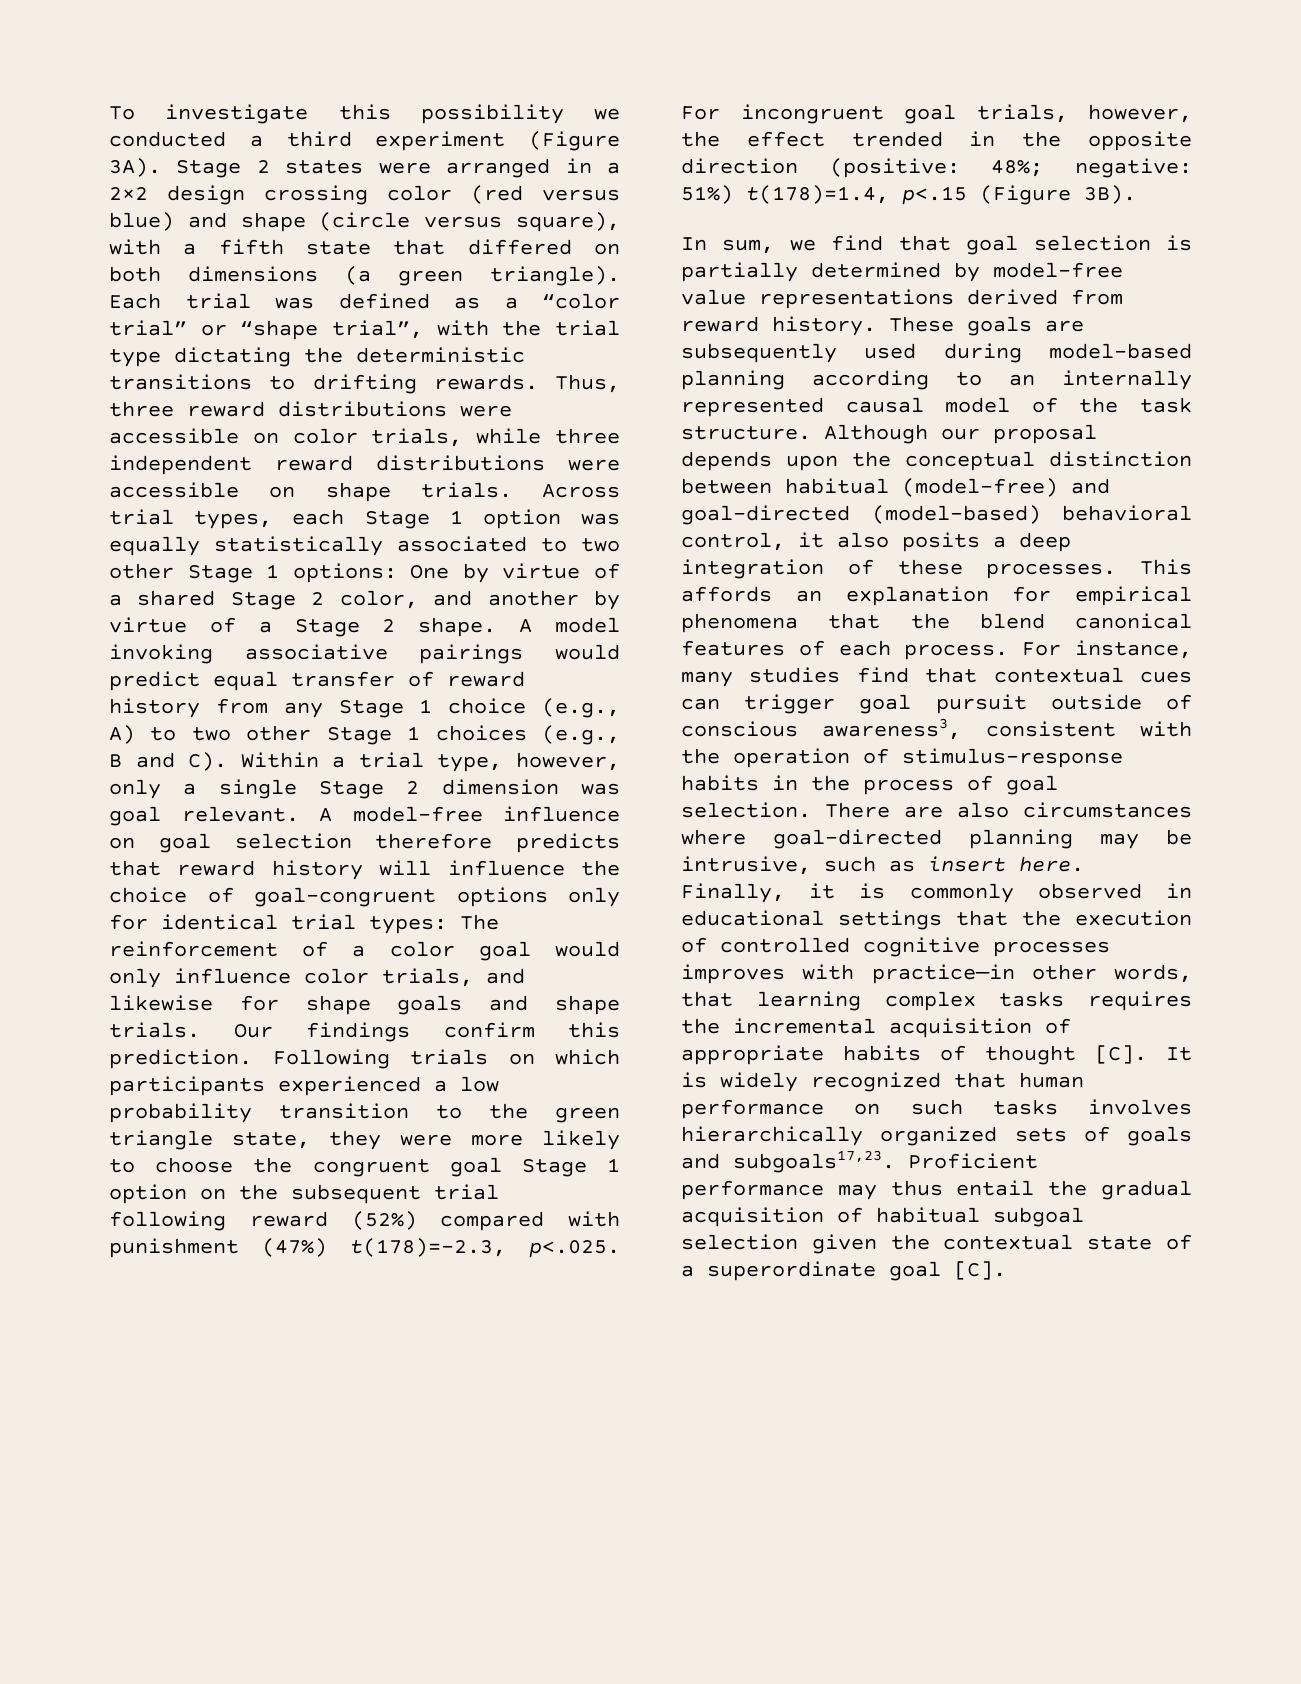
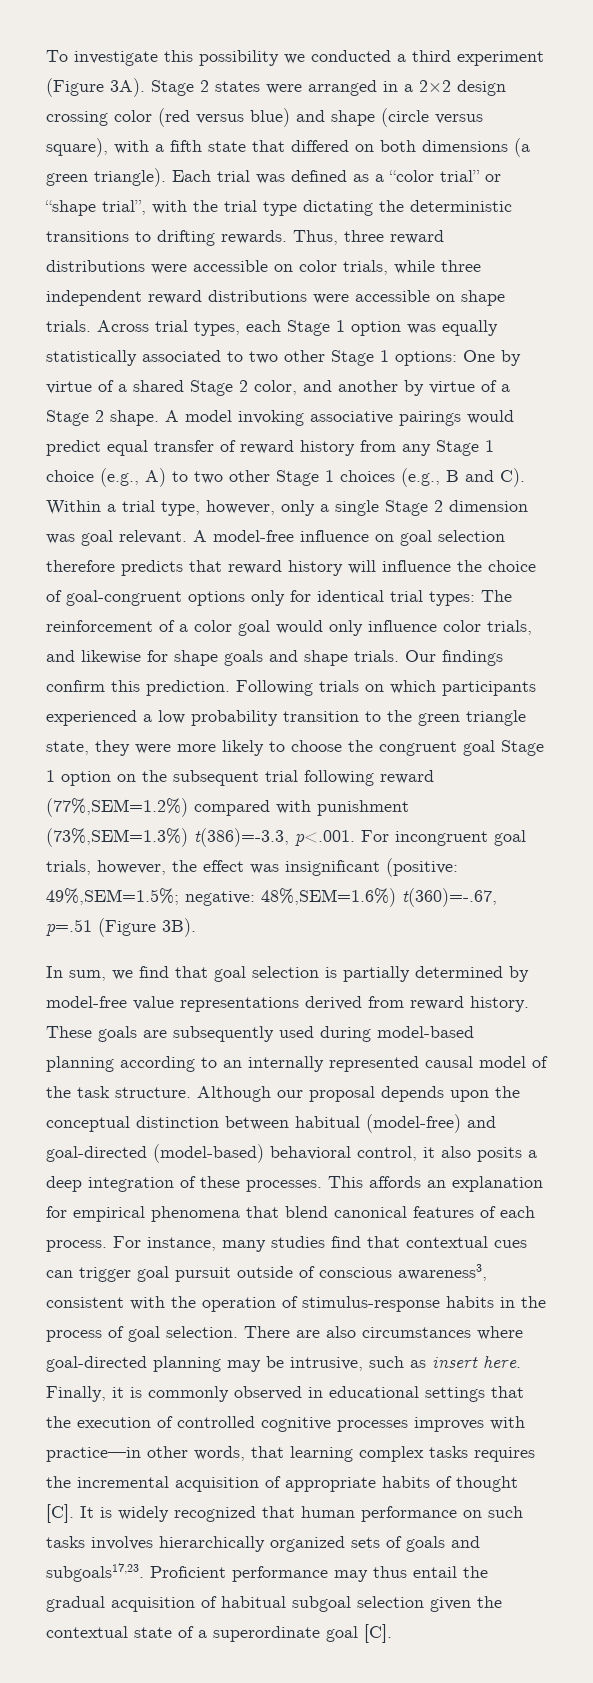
[351,1211,417,1230] (52%) -> [46,798,188,817] (77%,SEM=1.2%)
[262,1238,620,1258] (47%) t(178)=-2.3, p<.025. -> [46,828,355,847] (73%,SEM=1.3%) t(386)=-3.3, p<.001.
[851,131,1192,151] [681,158,1192,178] [681,185,967,205] trended in the opposite direction (positive: 48%; negative: 51%) t(178)=1.4, p<.15 -> [250,858,458,877] [46,888,497,907] [46,919,92,936] was insignificant (positive: 49%,SEM=1.5%; negative: 48%,SEM=1.6%) t(360)=-.67, p=.51
[910,613,950,629] the -> (279, 1212) none

